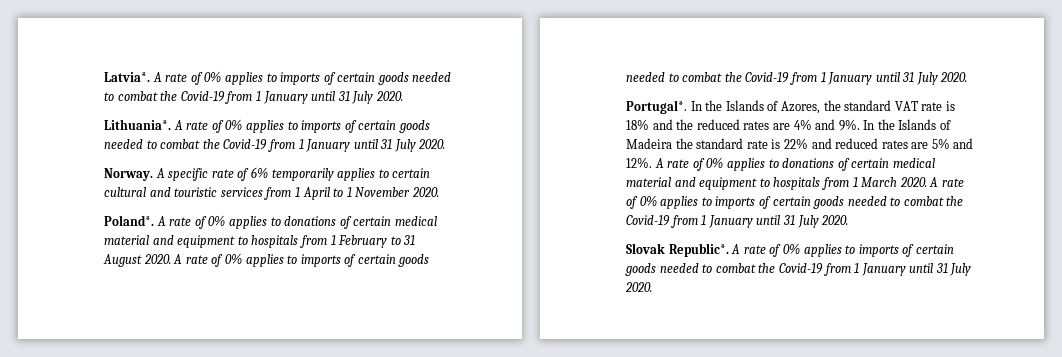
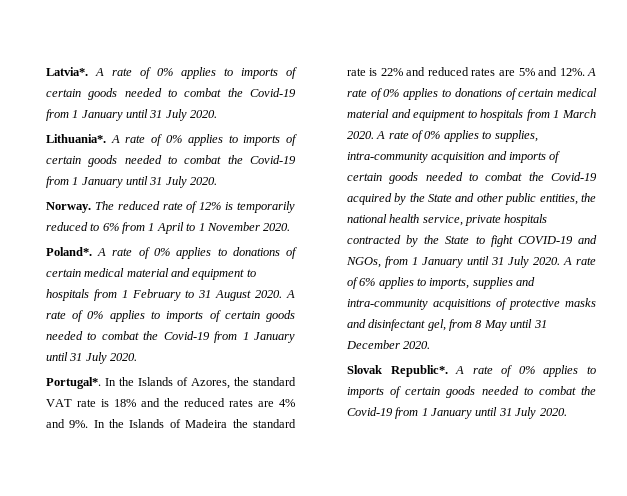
[155,167,431,181] [104,187,263,197] A specific rate of 6% temporarily applies to certain cultural and touristic services -> [94,201,295,213] [45,222,119,231] The reduced rate of 12% is temporarily reduced to 6%
[715,196,964,209] [626,215,849,228] imports of certain goods needed to combat the Covid-19 from 1 January until 31 July 2020. -> [494,130,538,142] [346,151,561,163] [346,172,597,184] [346,193,596,205] [346,214,548,226] [346,235,597,247] [345,256,596,268] [346,277,536,289] [346,298,596,310] [346,319,547,331] [345,340,431,349] supplies, intra-community acquisition and imports of certain goods needed to combat the Covid-19 acquired by the State and other public entities, the national health service, private hospitals contracted by the State to fight COVID-19 and NGOs, from 1 January until 31 July 2020. A rate of 6% applies to imports, supplies and intra-community acquisitions of protective masks and disinfectant gel, from 8 May until 31 December 2020.

